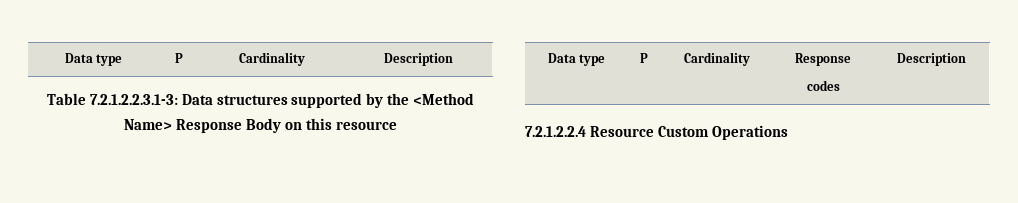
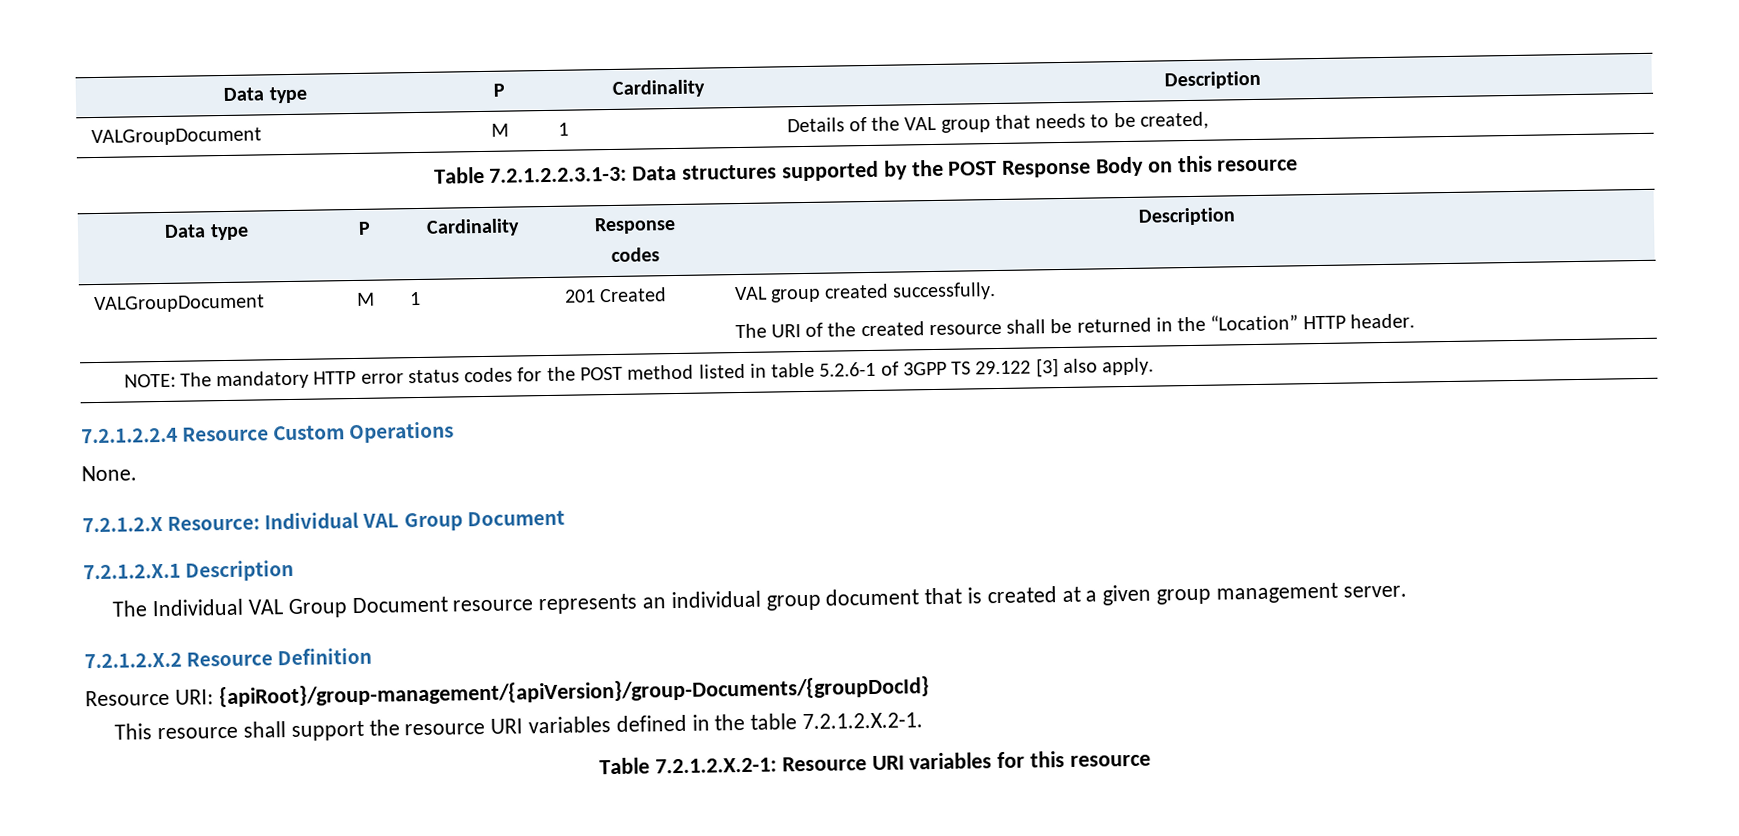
(453, 59) none -> [90,127,262,147] [490,123,509,137] [557,122,569,136] [786,111,1209,133] // VALGroupDocument | M | 1 | Details of the VAL group that needs to be created,
[413,93,475,105] [124,119,173,130] <Method Name> -> [948,160,998,176] POST
[525,125,788,140] // 7.2.1.2.2.4 Resource Custom Operations -> [93,294,265,314] [356,292,375,306] [408,291,421,306] [563,287,667,303] [733,282,997,303] [734,313,1415,339] [123,357,1155,390] [81,421,455,444] [81,465,137,482] [82,510,565,533] [83,559,295,582] [112,582,1407,619] [84,647,373,669] [85,676,930,708] [114,712,923,742] [599,751,1151,775] // VALGroupDocument | M | 1 | 201 Created | VAL group created successfully. // The URI of the created resource shall be returned in the “Location” HTTP header. // NOTE: The mandatory HTTP error status codes for the POST method listed in table 5.2.6-1 of 3GPP TS 29.122 [3] also apply. // 7.2.1.2.2.4 Resource Custom Operations // None. // 7.2.1.2.X Resource: Individual VAL Group Document // 7.2.1.2.X.1 Description // The Individual VAL Group Document resource represents an individual group document that is created at a given group management server. // 7.2.1.2.X.2 Resource Definition // Resource URI: {apiRoot}/group-management/{apiVersion}/group-Documents/{groupDocId} // This resource shall support the resource URI variables defined in the table 7.2.1.2.X.2-1. // Table 7.2.1.2.X.2-1: Resource URI variables for this resource

